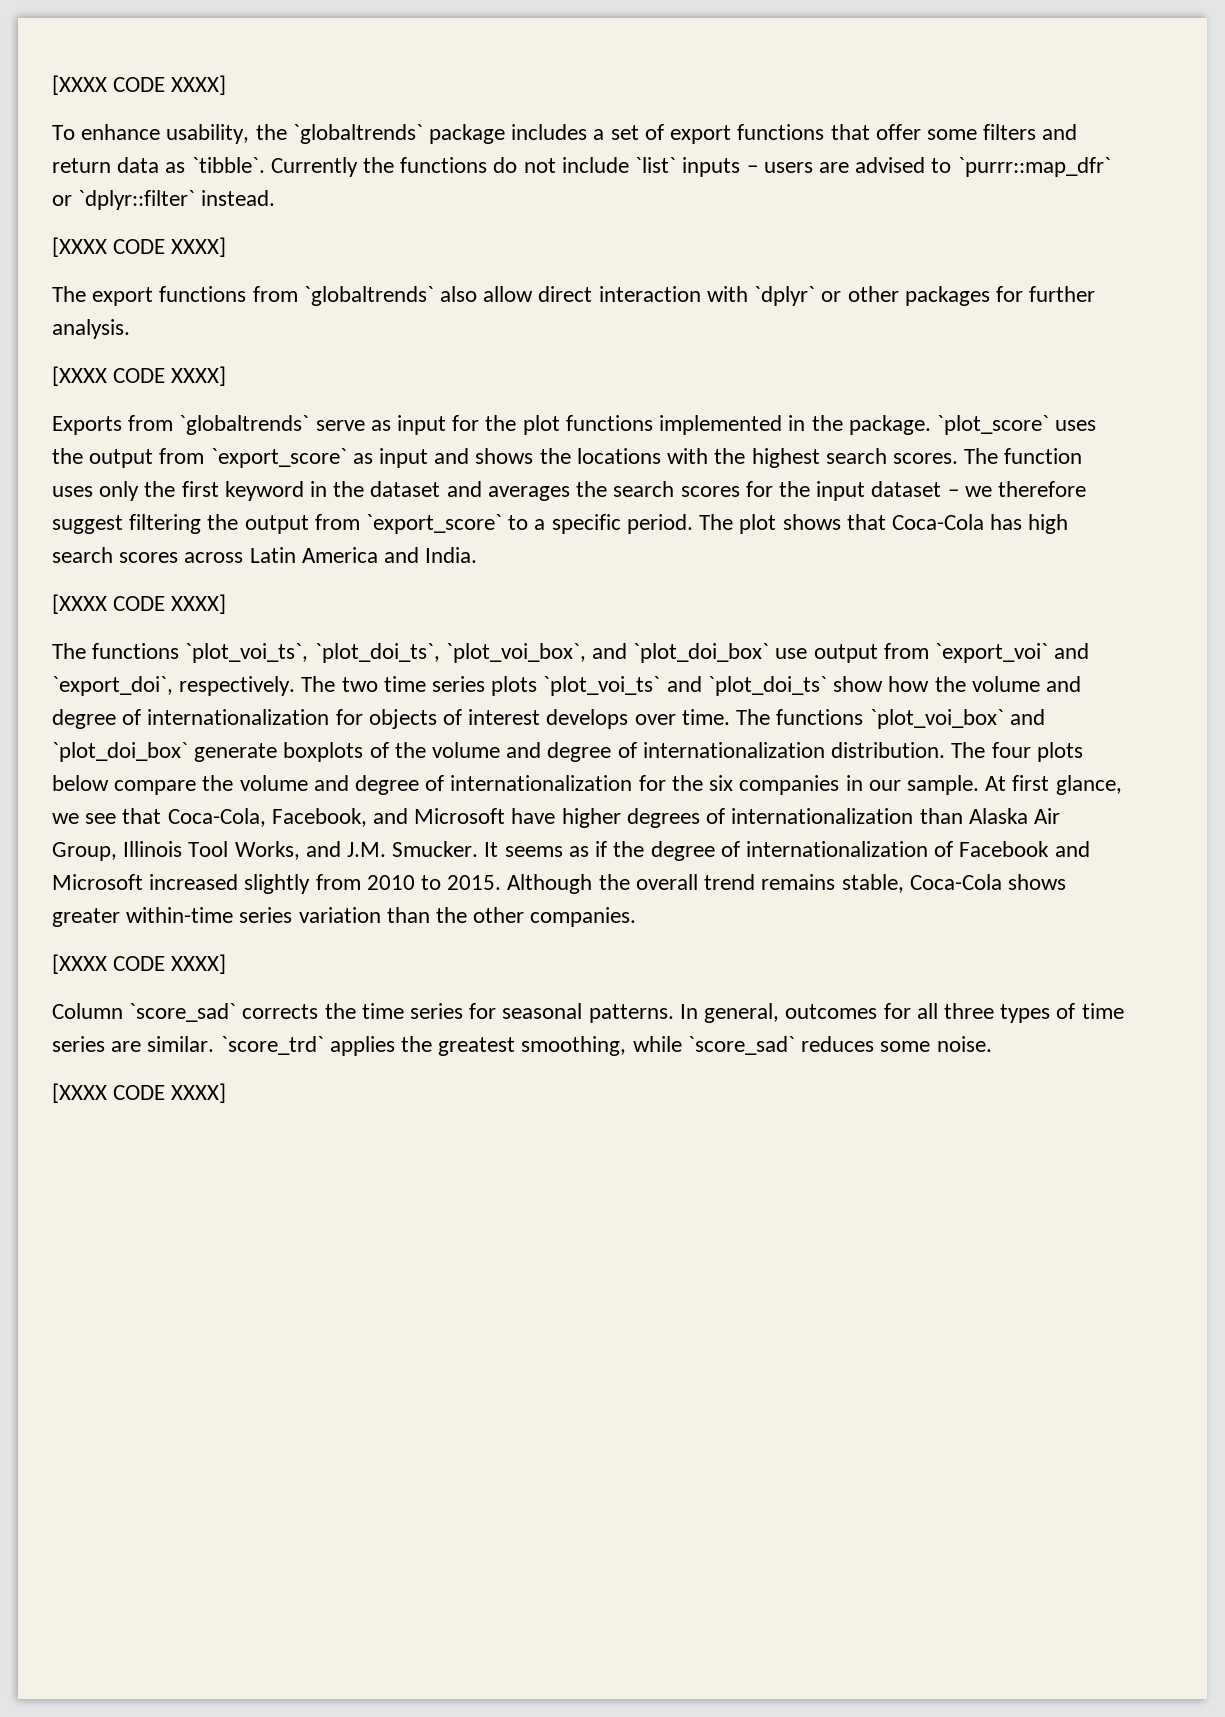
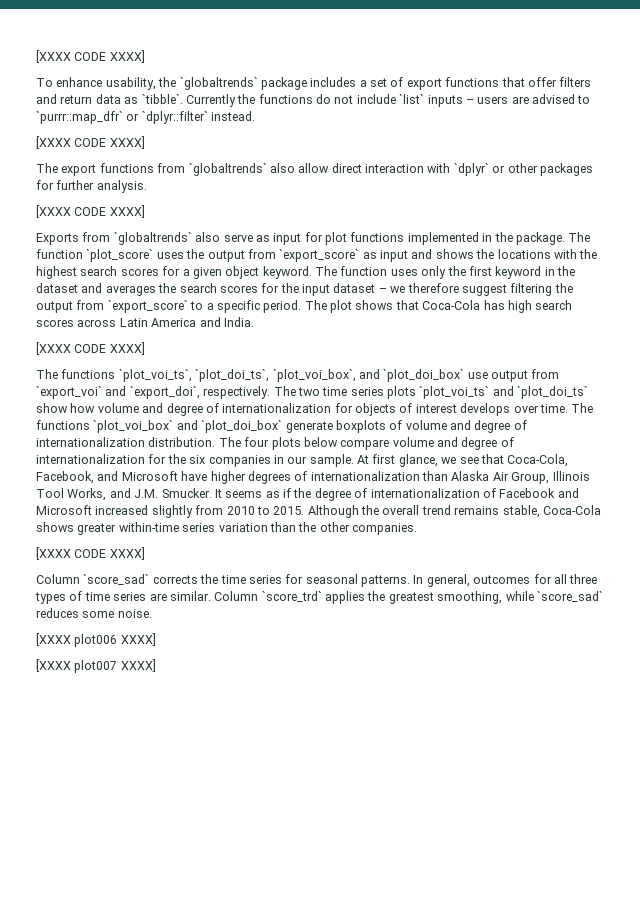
[926,129,977,140] some -> (557, 82) none
(310, 425) none -> [195,232,221,242] also
[485,415,517,431] the -> (323, 237) none
(931, 425) none -> [568,232,591,242] [36,249,83,259] The function
[892,453,958,464] scores. -> [120,266,312,279] scores for a given object keyword.
[934,676,966,692] the -> (96, 408) none
[394,742,426,758] the -> (403, 425) none
[202,775,234,791] the -> (390, 444) none
(215, 1044) none -> [214,591,259,601] Column
[113,1083,227,1103] CODE XXXX] -> [74,633,156,647] [36,659,156,673] plot006 XXXX] // [XXXX plot007 XXXX]

